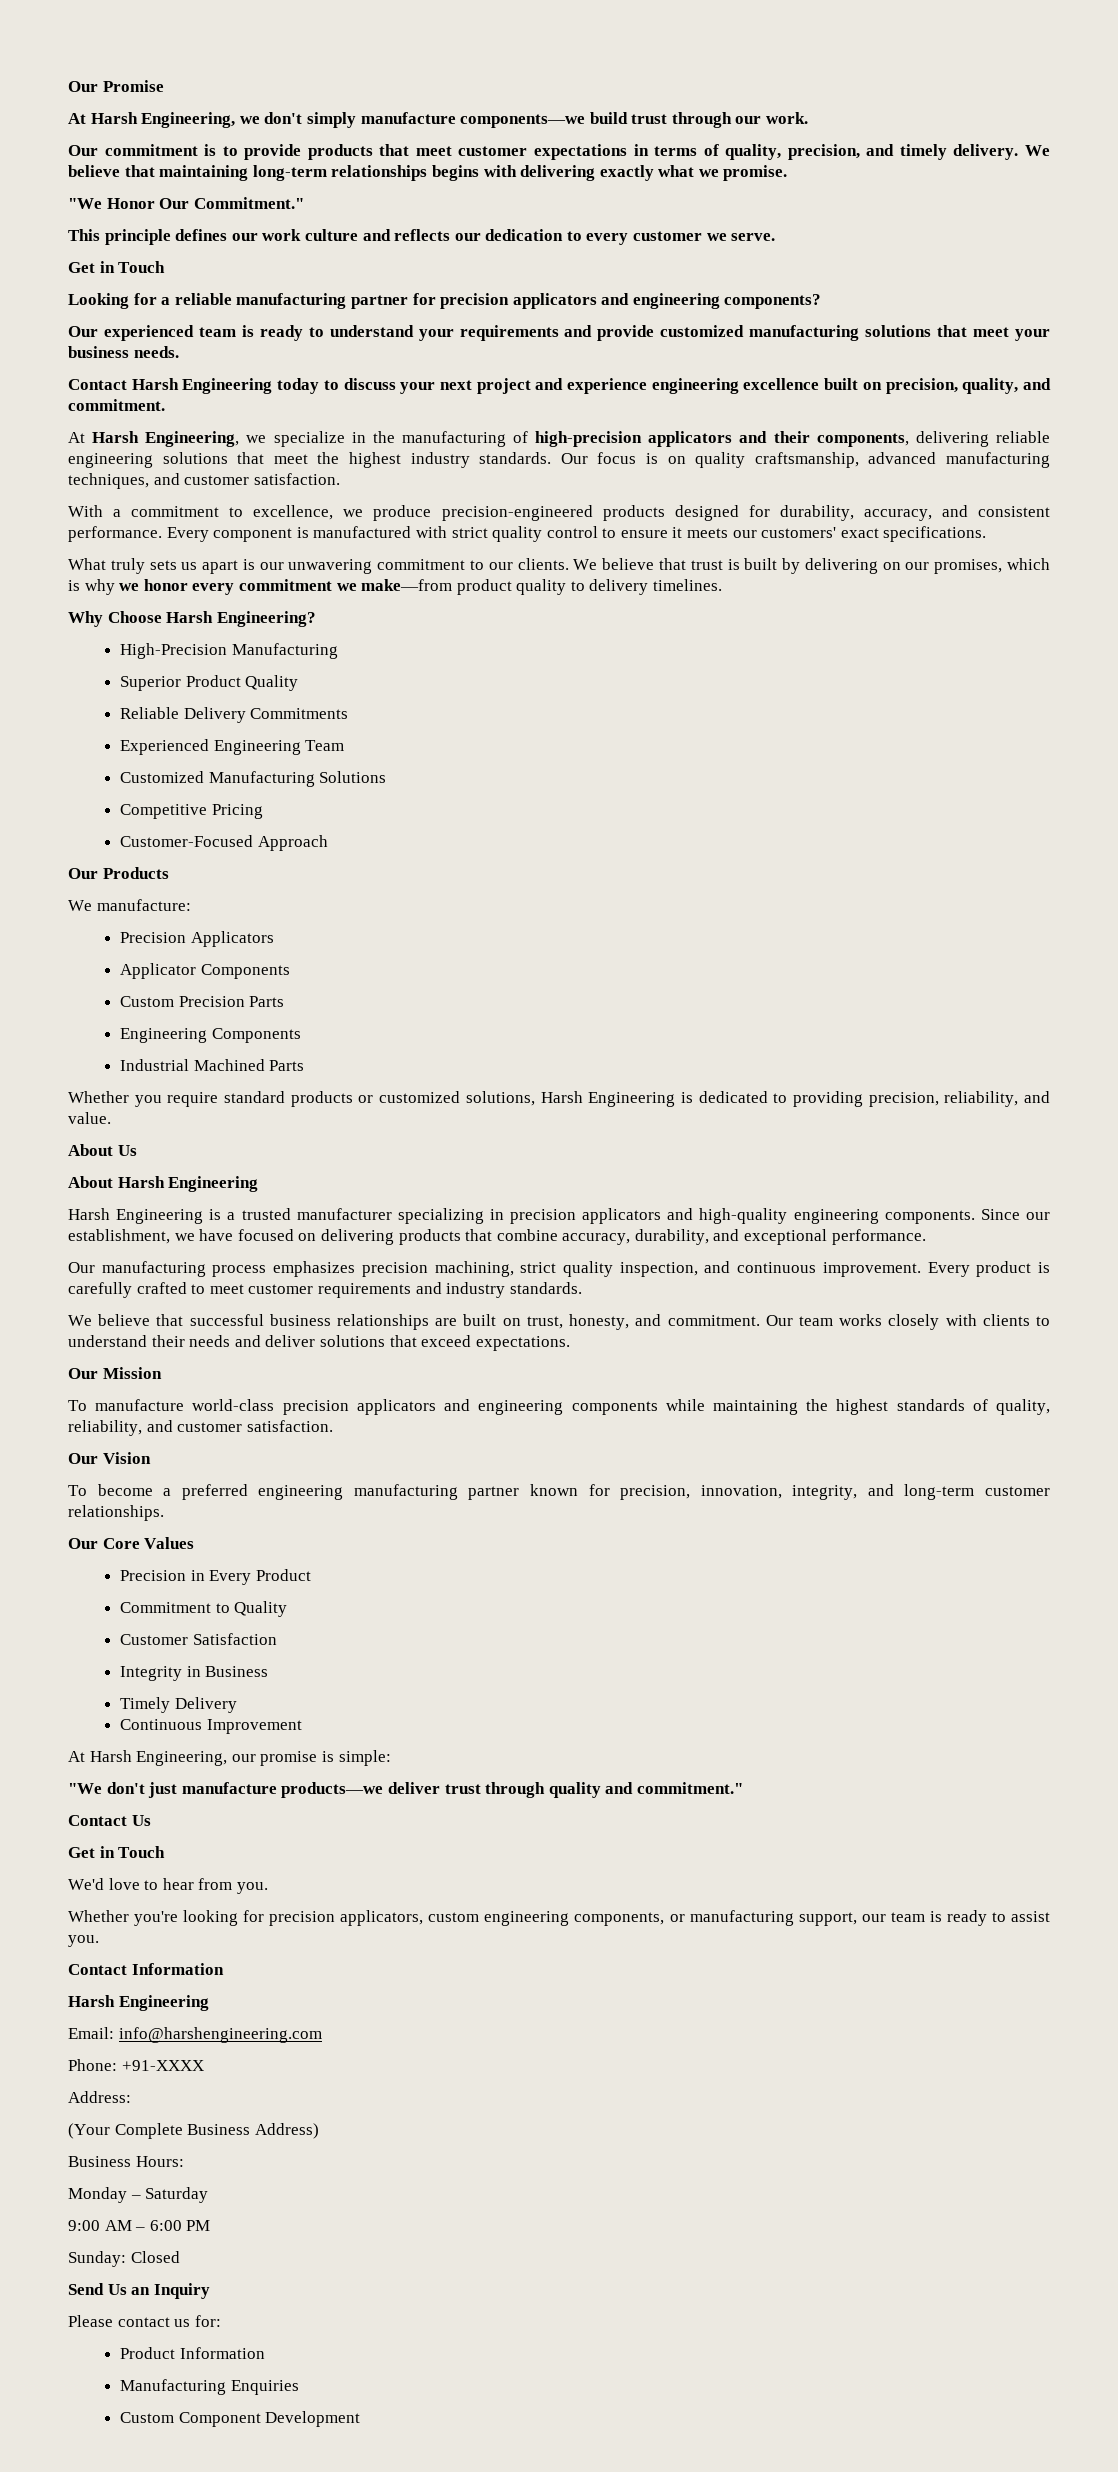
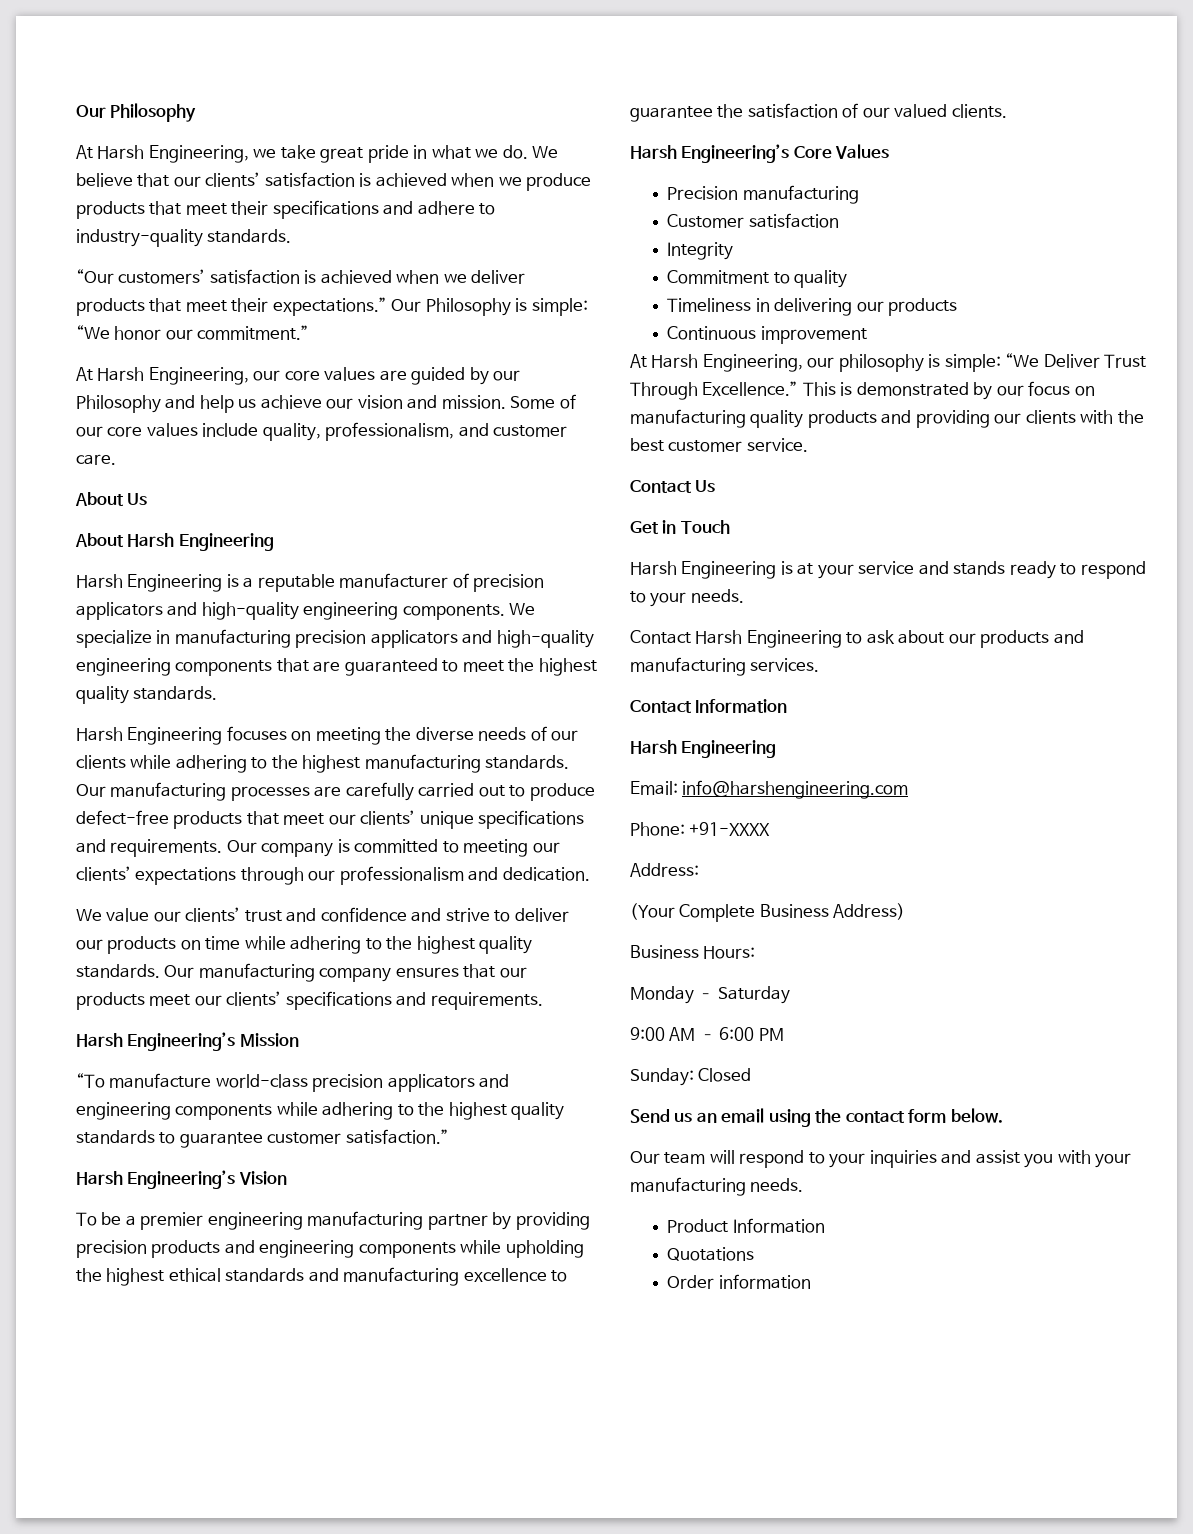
[68,80,164,92] [68,112,809,128] [68,144,1050,160] [68,165,788,181] [68,197,304,209] [68,229,776,245] [68,261,166,273] [68,293,822,309] [68,325,1050,341] [68,346,179,358] [68,378,1051,394] [68,399,165,411] [68,431,1050,447] [68,452,1051,468] [68,473,340,489] [68,505,1050,521] [68,526,987,542] [68,558,1050,574] [68,579,723,595] [68,611,316,627] [120,643,338,659] [120,675,299,691] [120,707,349,723] [120,739,345,755] [120,771,387,787] [120,804,263,819] [120,835,328,851] [68,867,169,879] [68,899,191,911] [120,931,274,947] [120,963,290,979] [120,996,285,1007] [120,1028,301,1043] [120,1059,305,1071] [68,1091,1050,1107] [68,1112,111,1124] Our Promise // At Harsh Engineering, we don't simply manufacture components—we build trust through our work. // Our commitment is to provide products that meet customer expectations in terms of quality, precision, and timely delivery. We believe that maintaining long-term relationships begins with delivering exactly what we promise. // "We Honor Our Commitment." // This principle defines our work culture and reflects our dedication to every customer we serve. // Get in Touch // Looking for a reliable manufacturing partner for precision applicators and engineering components? // Our experienced team is ready to understand your requirements and provide customized manufacturing solutions that meet your business needs. // Contact Harsh Engineering today to discuss your next project and experience engineering excellence built on precision, quality, and commitment. // At Harsh Engineering, we specialize in the manufacturing of high-precision applicators and their components, delivering reliable engineering solutions that meet the highest industry standards. Our focus is on quality craftsmanship, advanced manufacturing techniques, and customer satisfaction. // With a commitment to excellence, we produce precision-engineered products designed for durability, accuracy, and consistent performance. Every component is manufactured with strict quality control to ensure it meets our customers' exact specifications. // What truly sets us apart is our unwavering commitment to our clients. We believe that trust is built by delivering on our promises, which is why we honor every commitment we make—from product quality to delivery timelines. // Why Choose Harsh Engineering? // High-Precision Manufacturing // Superior Product Quality // Reliable Delivery Commitments // Experienced Engineering Team // Customized Manufacturing Solutions // Competitive Pricing // Customer-Focused Approach // Our Products // We manufacture: // Precision Applicators // Applicator Components // Custom Precision Parts // Engineering Components // Industrial Machined Parts // Whether you require standard products or customized solutions, Harsh Engineering is dedicated to providing precision, reliability, and value. -> [76,103,197,122] [76,145,559,163] [76,172,592,191] [76,200,496,219] [76,229,292,247] [76,269,526,284] [76,297,588,316] [76,325,310,340] [76,367,521,385] [76,394,576,413] [76,422,568,441] [76,454,116,465] Our Philosophy // At Harsh Engineering, we take great pride in what we do. We believe that our clients’ satisfaction is achieved when we produce products that meet their specifications and adhere to industry-quality standards. // “Our customers’ satisfaction is achieved when we deliver products that meet their expectations.” Our Philosophy is simple: “We honor our commitment.” // At Harsh Engineering, our core values are guided by our Philosophy and help us achieve our vision and mission. Some of our core values include quality, professionalism, and customer care.
[241,1208,504,1224] trusted manufacturer specializing in -> [257,573,469,592] reputable manufacturer of
[980,1209,1050,1220] [68,1229,926,1245] [68,1261,1050,1277] [68,1282,582,1298] [68,1314,1050,1330] [68,1335,570,1351] [68,1368,98,1379] Since our establishment, we have focused on delivering products that combine accuracy, durability, and exceptional performance. // Our manufacturing process emphasizes precision machining, strict quality inspection, and continuous improvement. Every product is carefully crafted to meet customer requirements and industry standards. // We believe that successful business relationships are built on trust, honesty, and commitment. Our team works closely with clients to understand their needs and deliver solutions that exceed expectations. // Our -> [509,603,536,615] [76,629,594,648] [76,658,597,676] [76,686,218,704] [76,726,579,745] [76,754,570,773] [76,782,595,801] [76,810,585,829] [76,839,560,857] [76,866,590,885] [76,907,569,922] [76,936,533,954] [76,963,527,982] [76,991,543,1010] [76,1032,236,1051] We specialize in manufacturing precision applicators and high-quality engineering components that are guaranteed to meet the highest quality standards. // Harsh Engineering focuses on meeting the diverse needs of our clients while adhering to the highest manufacturing standards. Our manufacturing processes are carefully carried out to produce defect-free products that meet our clients’ unique specifications and requirements. Our company is committed to meeting our clients’ expectations through our professionalism and dedication. // We value our clients’ trust and confidence and strive to deliver our products on time while adhering to the highest quality standards. Our manufacturing company ensures that our products meet our clients’ specifications and requirements. // Harsh Engineering’s
[68,1400,87,1411] To -> [76,1073,105,1088] “To
[712,1399,1050,1415] [68,1420,333,1436] [68,1452,151,1464] [68,1484,1050,1500] [68,1505,164,1521] [68,1537,195,1549] [120,1569,312,1585] [120,1601,288,1617] [120,1633,277,1645] [120,1666,269,1681] [120,1697,237,1713] maintaining the highest standards of quality, reliability, and customer satisfaction. // Our Vision // To become a preferred engineering manufacturing partner known for precision, innovation, integrity, and long-term customer relationships. // Our Core Values // Precision in Every Product // Commitment to Quality // Customer Satisfaction // Integrity in Business // Timely Delivery -> [322,1102,565,1120] [76,1129,449,1148] [76,1170,287,1189] [76,1211,590,1230] [76,1240,584,1258] [76,1267,568,1286] [630,103,1007,122] [630,144,890,163] [667,185,859,204] [667,213,839,228] [667,242,734,260] [667,270,848,288] [667,298,958,316] adhering to the highest quality standards to guarantee customer satisfaction.” // Harsh Engineering’s Vision // To be a premier engineering manufacturing partner by providing precision products and engineering components while upholding the highest ethical standards and manufacturing excellence to guarantee the satisfaction of our valued clients. // Harsh Engineering’s Core Values // Precision manufacturing // Customer satisfaction // Integrity // Commitment to quality // Timeliness in delivering our products
[206,1719,302,1734] [68,1750,391,1766] [68,1782,743,1798] Improvement // At Harsh Engineering, our promise is simple: // "We don't just manufacture products—we deliver trust through quality and commitment." -> [760,326,867,344] [630,353,1147,372] [630,381,1095,400] [630,409,1144,428] [630,438,808,452] improvement // At Harsh Engineering, our philosophy is simple: “We Deliver Trust Through Excellence.” This is demonstrated by our focus on manufacturing quality products and providing our clients with the best customer service.
[68,1878,268,1894] [68,1910,1050,1926] [68,1935,99,1947] We'd love to hear from you. // Whether you're looking for precision applicators, custom engineering components, or manufacturing support, our team is ready to assist you. -> [630,561,1146,579] [630,589,744,607] [630,630,1084,648] [630,657,820,676] Harsh Engineering is at your service and stands ready to respond to your needs. // Contact Harsh Engineering to ask about our products and manufacturing services.
[107,2283,210,2299] [68,2315,221,2327] [120,2347,265,2359] [120,2379,299,2395] [120,2411,361,2427] Us an Inquiry // Please contact us for: // Product Information // Manufacturing Enquiries // Custom Component Development -> [674,1108,1003,1127] [630,1150,1131,1168] [630,1177,804,1196] [667,1218,825,1233] [667,1247,755,1261] [667,1274,811,1289] us an email using the contact form below. // Our team will respond to your inquiries and assist you with your manufacturing needs. // Product Information // Quotations // Order information

